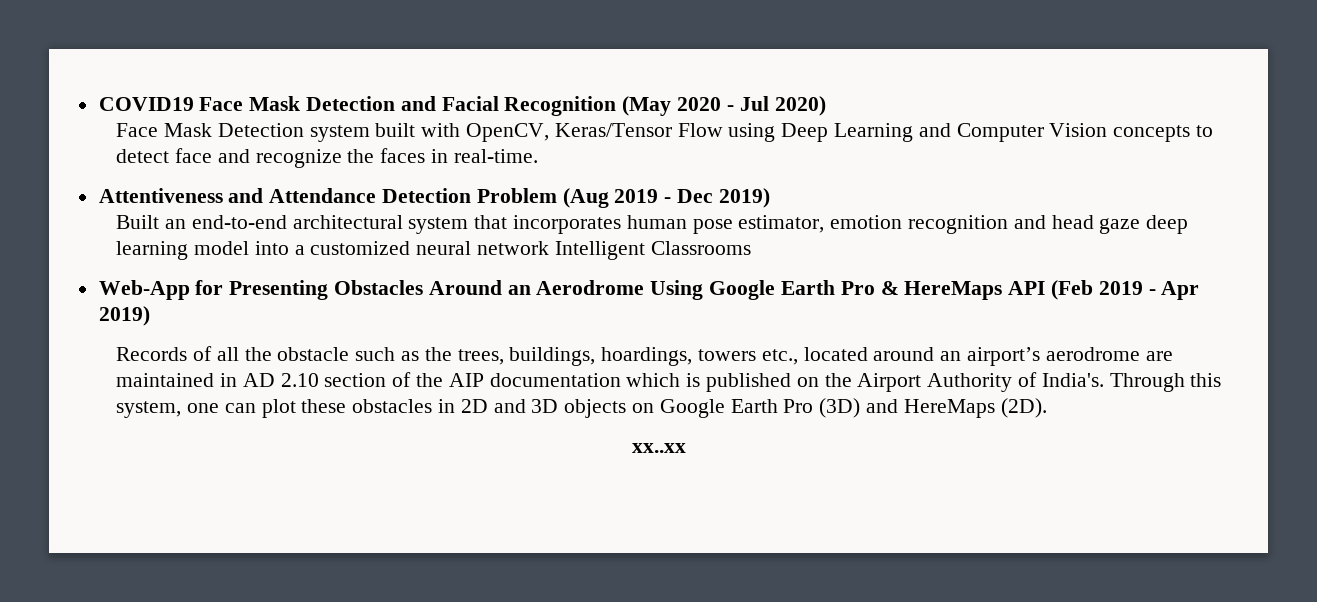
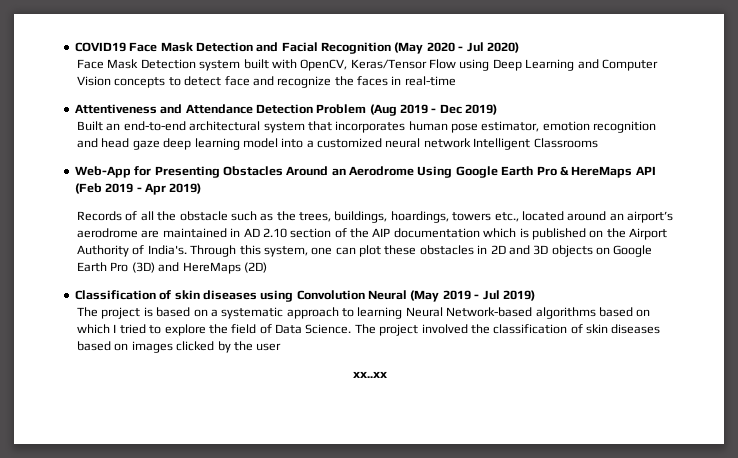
[453,149,538,163] real-time. -> [404,76,456,86] real-time
[1000,398,1047,418] (2D). -> [243,262,267,273] [74,290,535,302] [77,307,651,319] [77,324,661,336] [77,341,282,353] (2D) // Classification of skin diseases using Convolution Neural (May 2019 - Jul 2019) // The project is based on a systematic approach to learning Neural Network-based algorithms based on which I tried to explore the field of Data Science. The project involved the classification of skin diseases based on images clicked by the user

